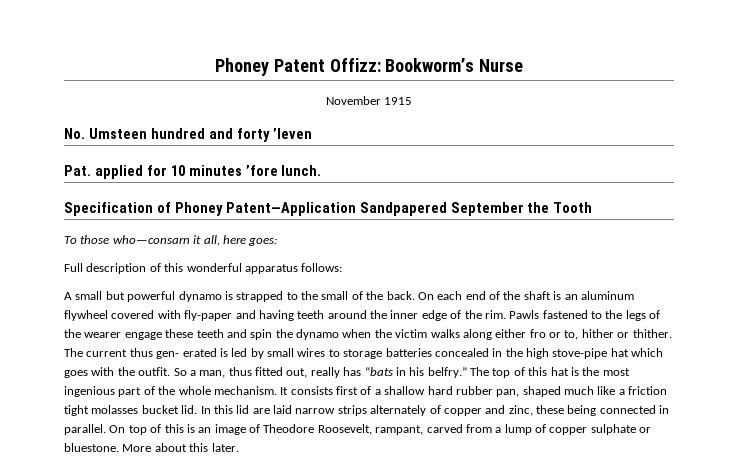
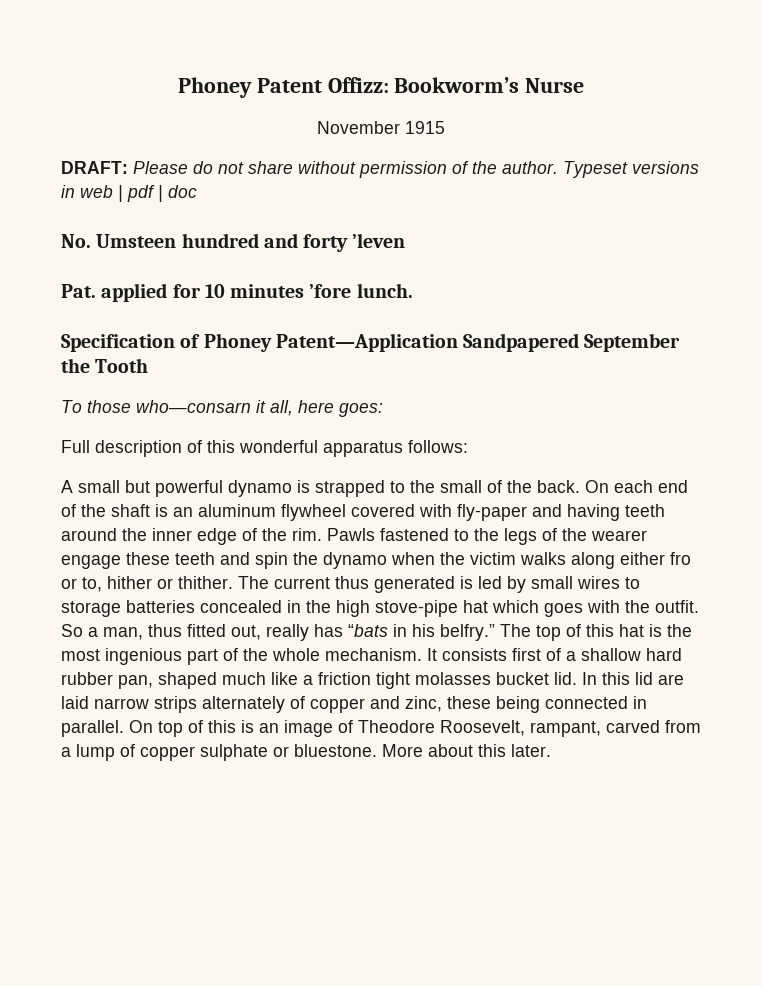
(413, 101) none -> [61,161,699,178] [61,185,197,202] // DRAFT: Please do not share without permission of the author. Typeset versions in web | pdf | doc
[156,348,217,359] gen- erated -> [374,576,455,593] generated

